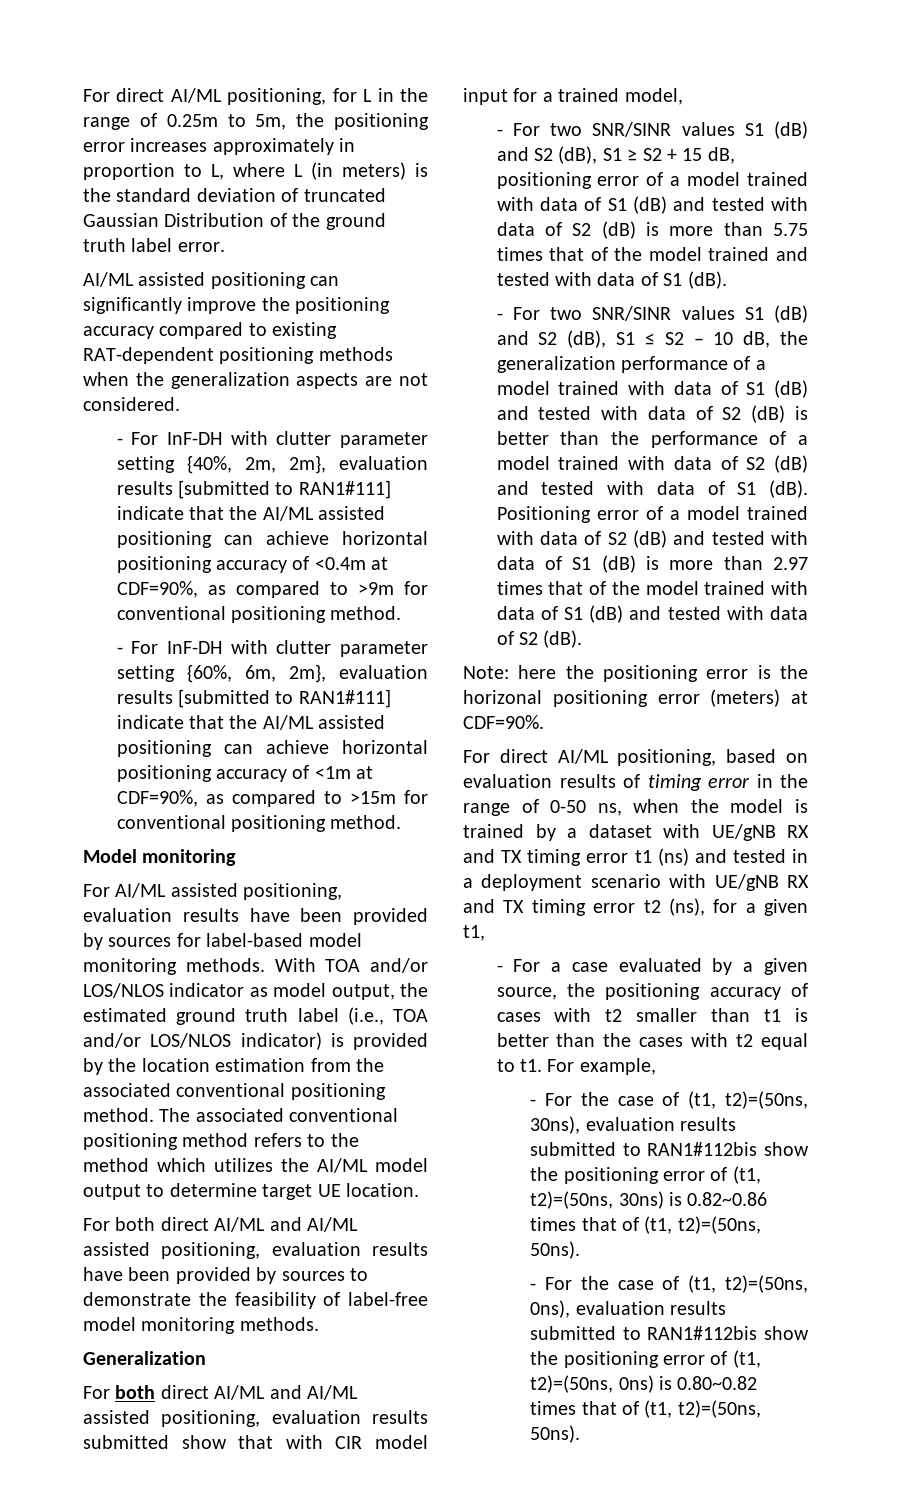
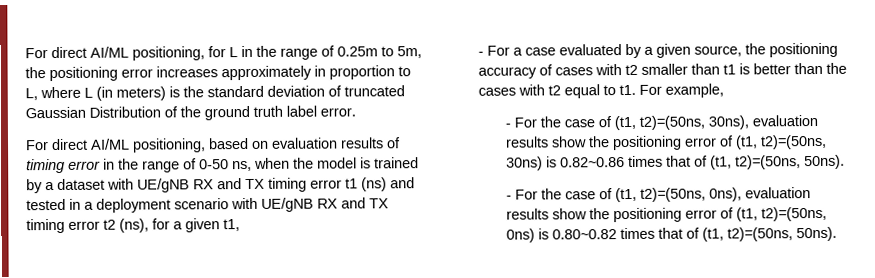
[83,272,340,289] [83,297,391,314] [83,322,338,339] [83,347,393,364] [83,372,428,389] [83,397,180,411] [116,431,428,448] [116,455,428,474] [116,480,391,499] [116,506,386,521] [116,531,428,548] [116,556,389,573] [116,581,429,598] [116,606,402,623] [116,640,428,657] [116,664,428,683] [116,689,391,708] [116,715,386,730] [116,740,428,757] [116,765,374,782] [116,790,429,807] [116,815,402,832] [83,849,237,866] [83,883,343,900] [83,908,428,925] [83,933,362,950] [83,958,428,975] [83,983,428,1000] [83,1007,428,1025] [83,1032,428,1050] [83,1058,384,1075] [83,1083,386,1100] [83,1108,399,1122] [83,1133,359,1150] [83,1158,428,1173] [83,1183,419,1200] [83,1217,358,1232] [83,1242,428,1259] [83,1267,368,1284] [83,1292,428,1309] [83,1317,319,1334] [83,1351,206,1365] [83,1385,358,1400] [83,1410,428,1427] [83,1435,428,1449] [463,88,683,105] [496,121,808,139] [496,146,735,164] [496,172,808,189] [496,196,808,214] [496,221,808,239] [496,247,808,261] [496,271,727,289] [496,305,808,323] [496,330,808,348] [496,356,766,373] [496,380,808,398] [496,405,808,423] [496,431,808,448] [496,455,808,473] [496,480,808,498] [496,506,808,523] [496,530,808,548] [496,555,808,573] [496,581,808,595] [496,605,808,623] [496,630,583,648] [463,665,808,682] [463,689,808,707] [463,715,544,729] // AI/ML assisted positioning can significantly improve the positioning accuracy compared to existing RAT-dependent positioning methods when the generalization aspects are not considered. // - For InF-DH with clutter parameter setting {40%, 2m, 2m}, evaluation results [submitted to RAN1#111] indicate that the AI/ML assisted positioning can achieve horizontal positioning accuracy of <0.4m at CDF=90%, as compared to >9m for conventional positioning method. // - For InF-DH with clutter parameter setting {60%, 6m, 2m}, evaluation results [submitted to RAN1#111] indicate that the AI/ML assisted positioning can achieve horizontal positioning accuracy of <1m at CDF=90%, as compared to >15m for conventional positioning method. // Model monitoring // For AI/ML assisted positioning, evaluation results have been provided by sources for label-based model monitoring methods. With TOA and/or LOS/NLOS indicator as model output, the estimated ground truth label (i.e., TOA and/or LOS/NLOS indicator) is provided by the location estimation from the associated conventional positioning method. The associated conventional positioning method refers to the method which utilizes the AI/ML model output to determine target UE location. // For both direct AI/ML and AI/ML assisted positioning, evaluation results have been provided by sources to demonstrate the feasibility of label-free model monitoring methods. // Generalization // For both direct AI/ML and AI/ML assisted positioning, evaluation results submitted show that with CIR model input for a trained model, // - For two SNR/SINR values S1 (dB) and S2 (dB), S1 ≥ S2 + 15 dB, positioning error of a model trained with data of S1 (dB) and tested with data of S2 (dB) is more than 5.75 times that of the model trained and tested with data of S1 (dB). // - For two SNR/SINR values S1 (dB) and S2 (dB), S1 ≤ S2 – 10 dB, the generalization performance of a model trained with data of S1 (dB) and tested with data of S2 (dB) is better than the performance of a model trained with data of S2 (dB) and tested with data of S1 (dB). Positioning error of a model trained with data of S2 (dB) and tested with data of S1 (dB) is more than 2.97 times that of the model trained with data of S1 (dB) and tested with data of S2 (dB). // Note: here the positioning error is the horizonal positioning error (meters) at CDF=90%. -> (356, 112) none
[530,1142,758,1156] submitted to RAN1#112bis -> (549, 142) none
[530,1326,758,1340] submitted to RAN1#112bis -> (549, 214) none

